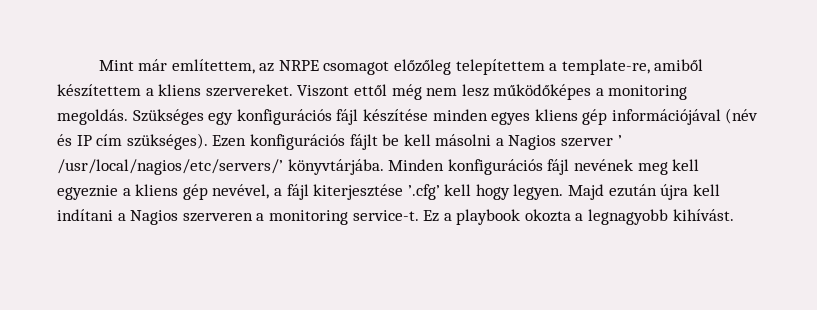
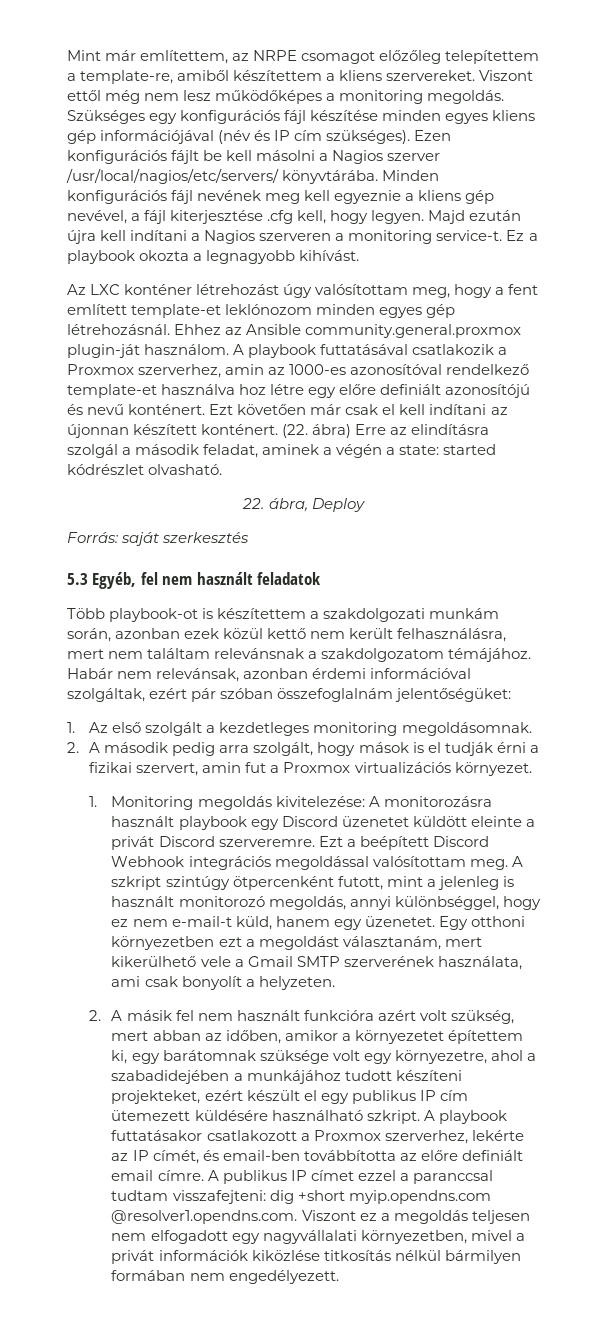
[617,135,622,146] [57,159,384,175] ’ /usr/local/nagios/etc/servers/’ könyvtárjába. -> [66,168,379,184] /usr/local/nagios/etc/servers/ könyvtárába.
[407,184,472,200] ’.cfg’ kell -> [267,210,327,224] .cfg kell,
(734, 215) none -> [67,284,539,298] [67,304,456,318] [67,324,522,338] [67,344,508,358] [67,364,530,378] [67,384,531,398] [67,404,508,415] [67,424,490,438] [67,444,497,458] [67,464,223,475] [242,498,365,512] [67,532,250,546] [67,572,321,589] [67,608,500,622] [67,628,507,642] [67,648,532,662] [67,668,472,682] [67,688,512,702] [67,722,532,736] [67,742,539,756] [89,762,532,776] [89,796,492,810] [111,816,535,830] [111,836,489,850] [111,856,523,870] [111,876,514,890] [111,896,541,910] [111,916,525,930] [111,936,482,950] [111,956,522,970] [111,976,335,990] [89,1010,514,1024] [111,1030,523,1044] [111,1050,536,1064] [111,1070,462,1084] [111,1090,468,1104] [111,1110,507,1124] [111,1130,524,1144] [111,1150,523,1164] [111,1170,493,1184] [111,1190,491,1204] [111,1210,530,1224] [111,1230,525,1244] [111,1250,521,1264] [111,1270,339,1284] // Az LXC konténer létrehozást úgy valósítottam meg, hogy a fent említett template-et leklónozom minden egyes gép létrehozásnál. Ehhez az Ansible community.general.proxmox plugin-ját használom. A playbook futtatásával csatlakozik a Proxmox szerverhez, amin az 1000-es azonosítóval rendelkező template-et használva hoz létre egy előre definiált azonosítójú és nevű konténert. Ezt követően már csak el kell indítani az újonnan készített konténert. (22. ábra) Erre az elindításra szolgál a második feladat, aminek a végén a state: started kódrészlet olvasható. // 22. ábra, Deploy // Forrás: saját szerkesztés // 5.3 Egyéb, fel nem használt feladatok // Több playbook-ot is készítettem a szakdolgozati munkám során, azonban ezek közül kettő nem került felhasználásra, mert nem találtam relevánsnak a szakdolgozatom témájához. Habár nem relevánsak, azonban érdemi információval szolgáltak, ezért pár szóban összefoglalnám jelentőségüket: // 1. Az első szolgált a kezdetleges monitoring megoldásomnak. // 2. A második pedig arra szolgált, hogy mások is el tudják érni a fizikai szervert, amin fut a Proxmox virtualizációs környezet. // 1. Monitoring megoldás kivitelezése: A monitorozásra használt playbook egy Discord üzenetet küldött eleinte a privát Discord szerveremre. Ezt a beépített Discord Webhook integrációs megoldással valósítottam meg. A szkript szintúgy ötpercenként futott, mint a jelenleg is használt monitorozó megoldás, annyi különbséggel, hogy ez nem e-mail-t küld, hanem egy üzenetet. Egy otthoni környezetben ezt a megoldást választanám, mert kikerülhető vele a Gmail SMTP szerverének használata, ami csak bonyolít a helyzeten. // 2. A másik fel nem használt funkcióra azért volt szükség, mert abban az időben, amikor a környezetet építettem ki, egy barátomnak szüksége volt egy környezetre, ahol a szabadidejében a munkájához tudott készíteni projekteket, ezért készült el egy publikus IP cím ütemezett küldésére használható szkript. A playbook futtatásakor csatlakozott a Proxmox szerverhez, lekérte az IP címét, és email-ben továbbította az előre definiált email címre. A publikus IP címet ezzel a paranccsal tudtam visszafejteni: dig +short myip.opendns.com @resolver1.opendns.com. Viszont ez a megoldás teljesen nem elfogadott egy nagyvállalati környezetben, mivel a privát információk kiközlése titkosítás nélkül bármilyen formában nem engedélyezett.

